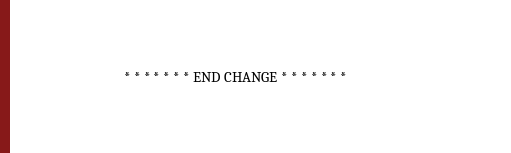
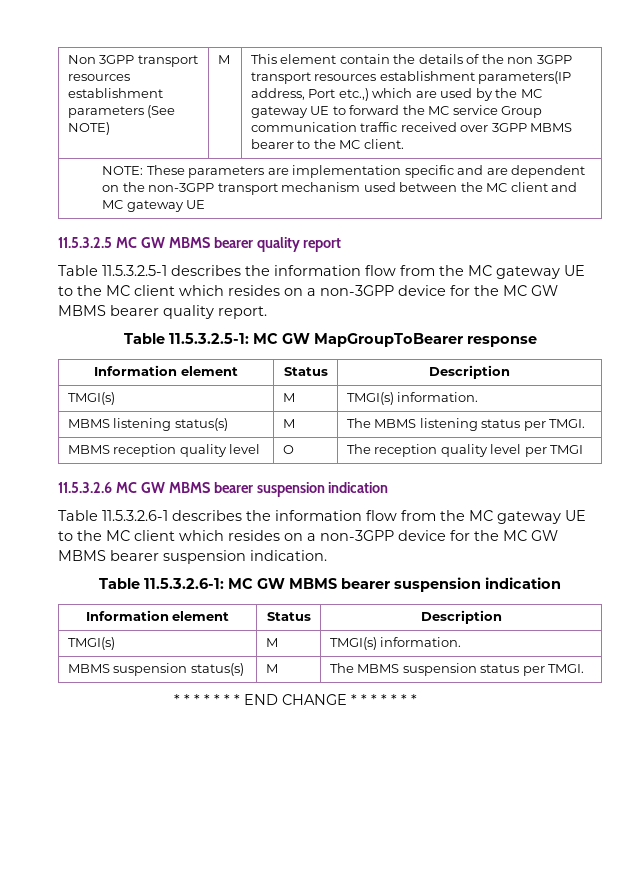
(123, 77) none -> [67,55,198,67] [67,74,130,81] [67,88,163,98] [67,105,176,118] [67,122,110,135] [217,55,230,64] [250,54,572,64] [250,71,572,84] [250,88,542,101] [250,105,543,118] [250,122,573,132] [250,139,404,149] [102,165,586,178] [102,182,578,195] [102,200,206,212] [58,237,342,252] [58,265,585,279] [58,285,558,296] [58,305,267,319] [123,333,537,347] [94,365,238,376] [283,367,328,376] [429,365,510,379] [67,392,115,405] [282,393,295,402] [346,392,479,405] [67,418,228,431] [282,419,295,428] [346,418,586,431] [67,444,261,457] [282,445,294,454] [346,444,584,457] [58,482,389,497] [58,510,586,524] [58,530,558,541] [58,550,327,564] [99,577,561,592] [85,610,230,621] [266,612,311,621] [420,610,502,624] [67,637,115,650] [265,638,278,647] [329,637,462,650] [67,663,244,676] [265,664,278,673] [329,663,585,676] Non 3GPP transport resources establishment parameters (See NOTE) | M | This element contain the details of the non 3GPP transport resources establishment parameters(IP address, Port etc.,) which are used by the MC gateway UE to forward the MC service Group communication traffic received over 3GPP MBMS bearer to the MC client. // NOTE: These parameters are implementation specific and are dependent on the non-3GPP transport mechanism used between the MC client and MC gateway UE // 11.5.3.2.5 MC GW MBMS bearer quality report // Table 11.5.3.2.5-1 describes the information flow from the MC gateway UE to the MC client which resides on a non-3GPP device for the MC GW MBMS bearer quality report. // Table 11.5.3.2.5-1: MC GW MapGroupToBearer response // Information element | Status | Description // TMGI(s) | M | TMGI(s) information. // MBMS listening status(s) | M | The MBMS listening status per TMGI. // MBMS reception quality level | O | The reception quality level per TMGI // 11.5.3.2.6 MC GW MBMS bearer suspension indication // Table 11.5.3.2.6-1 describes the information flow from the MC gateway UE to the MC client which resides on a non-3GPP device for the MC GW MBMS bearer suspension indication. // Table 11.5.3.2.6-1: MC GW MBMS bearer suspension indication // Information element | Status | Description // TMGI(s) | M | TMGI(s) information. // MBMS suspension status(s) | M | The MBMS suspension status per TMGI. //

